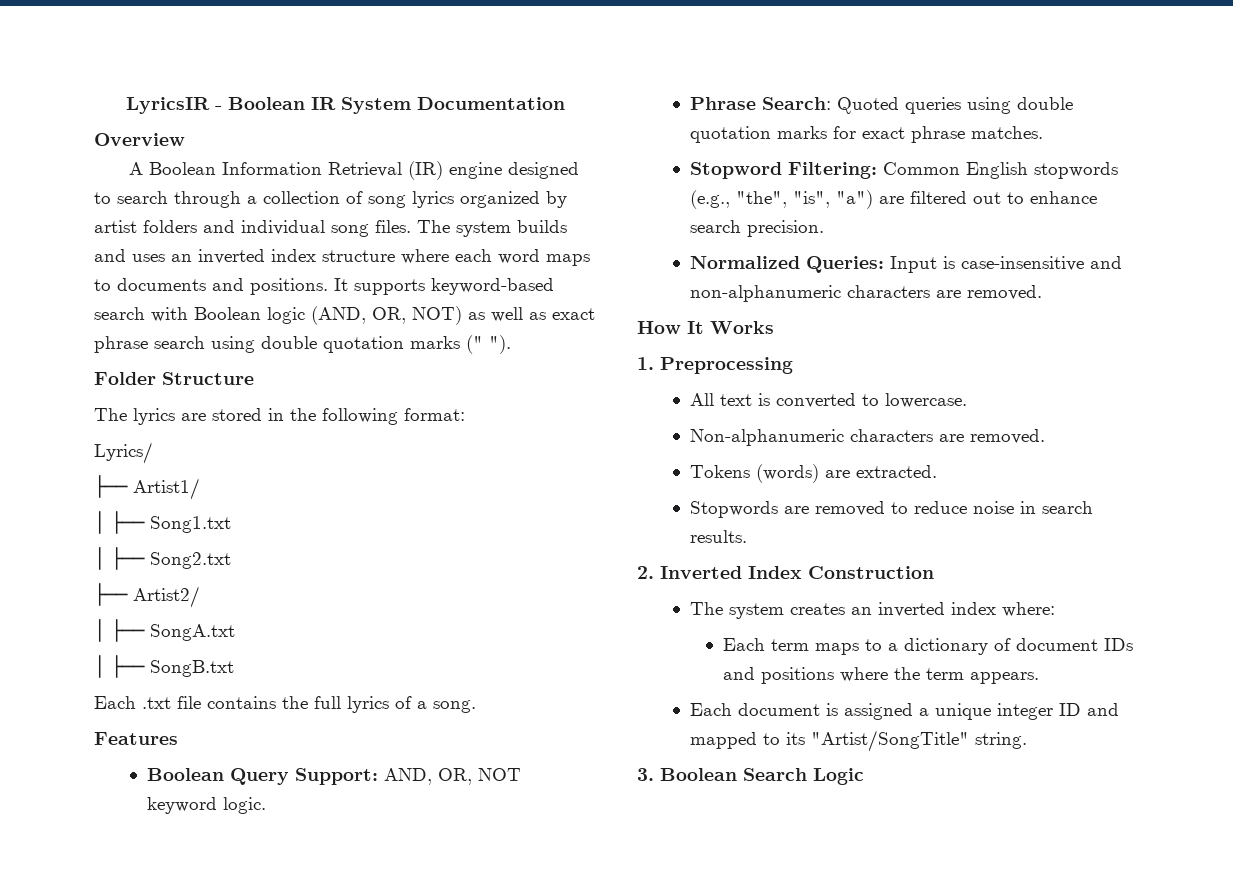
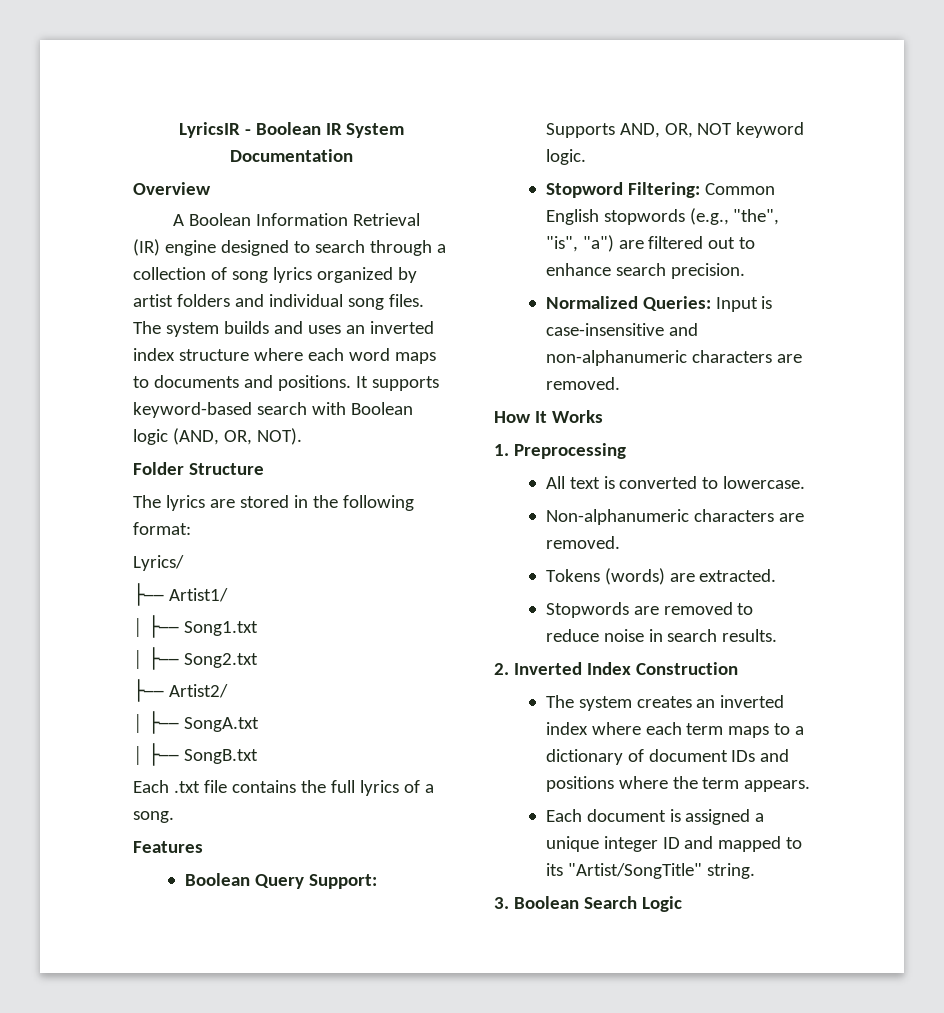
[412,306,595,325] [94,335,511,354] NOT) as well as exact phrase search using double quotation marks (" "). -> [256,428,302,445] NOT).
(379, 776) none -> [545,123,615,138] Supports
[690,97,1074,114] [690,126,1044,143] // Phrase Search: Quoted queries using double quotation marks for exact phrase matches. -> (586, 157) none
[1002,602,1056,617] [722,638,765,651] where: // Each -> [591,722,682,735] where each

